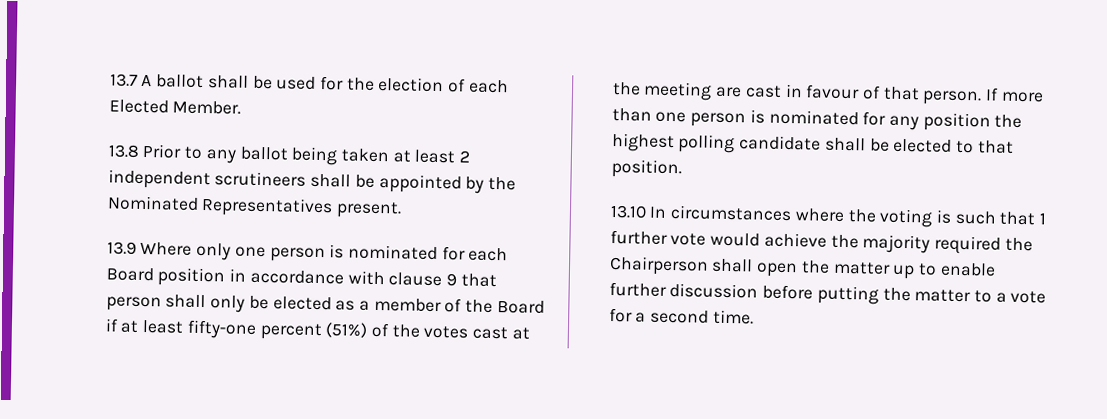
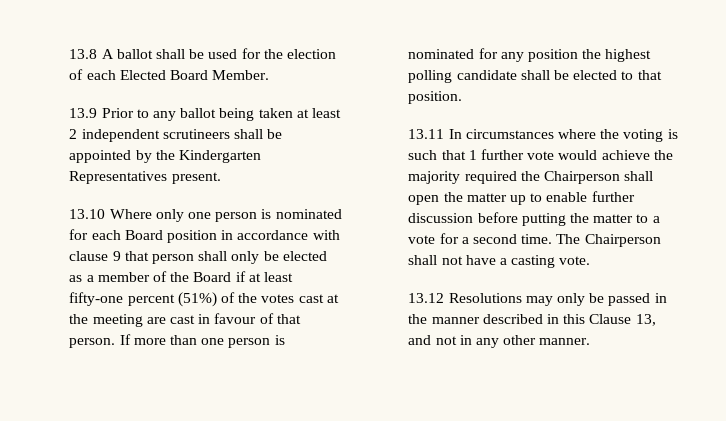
[109,73,138,87] 13.7 -> [69,49,98,59] 13.8
(169, 106) none -> [170,70,209,80] Board
[107,144,140,158] 13.8 -> [69,108,98,118] 13.9
[106,195,199,211] Nominated -> [179,150,262,163] Kindergarten
[106,241,137,255] 13.9 -> [69,209,106,219] 13.10
[609,204,647,219] 13.10 -> [408,129,445,139] 13.11
(754, 317) none -> [556,234,661,247] [408,255,591,268] [408,293,667,306] [408,314,656,326] [408,335,591,348] The Chairperson shall not have a casting vote. // 13.12 Resolutions may only be passed in the manner described in this Clause 13, and not in any other manner.

